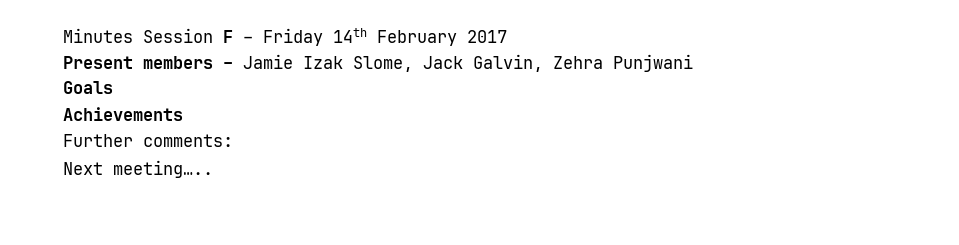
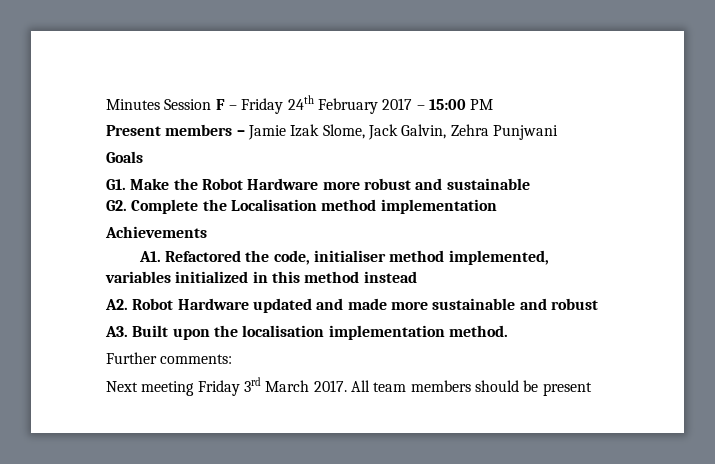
[333,28,367,43] 14th -> [287,95,314,110] 24th
(507, 36) none -> [416,99,494,110] – 15:00 PM
[63,107,183,121] [63,134,233,147] [63,160,213,178] Achievements // Further comments: // Next meeting….. -> [106,178,530,190] [106,199,497,214] [105,226,207,238] [138,250,549,265] [105,271,417,283] [105,298,598,313] [105,325,508,340] [106,352,233,364] [106,377,592,396] G1. Make the Robot Hardware more robust and sustainable // G2. Complete the Localisation method implementation // Achievements // A1. Refactored the code, initialiser method implemented, variables initialized in this method instead // A2. Robot Hardware updated and made more sustainable and robust // A3. Built upon the localisation implementation method. // Further comments: // Next meeting Friday 3rd March 2017. All team members should be present

